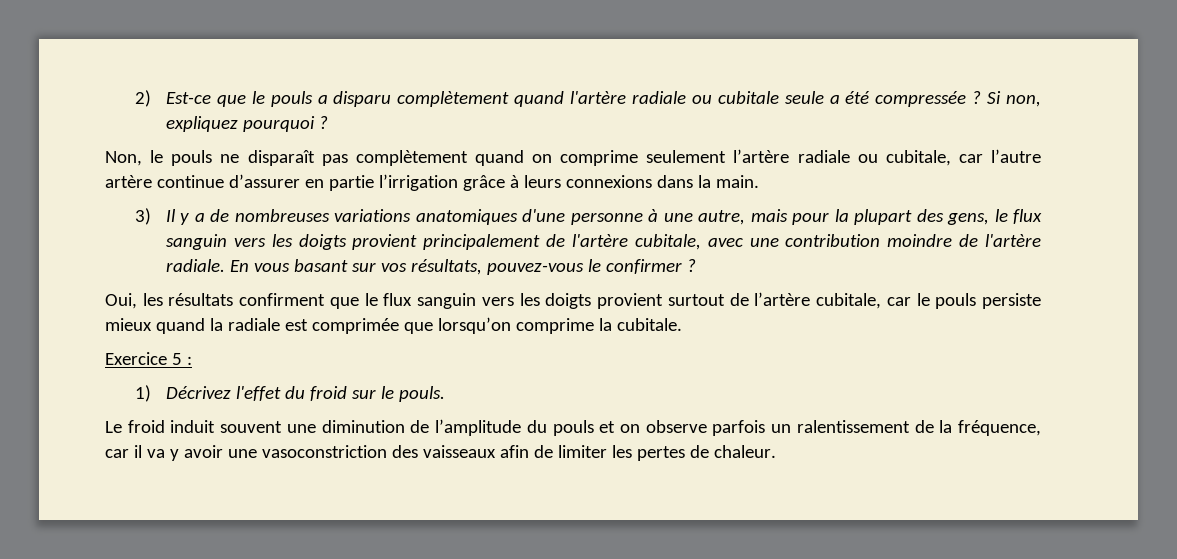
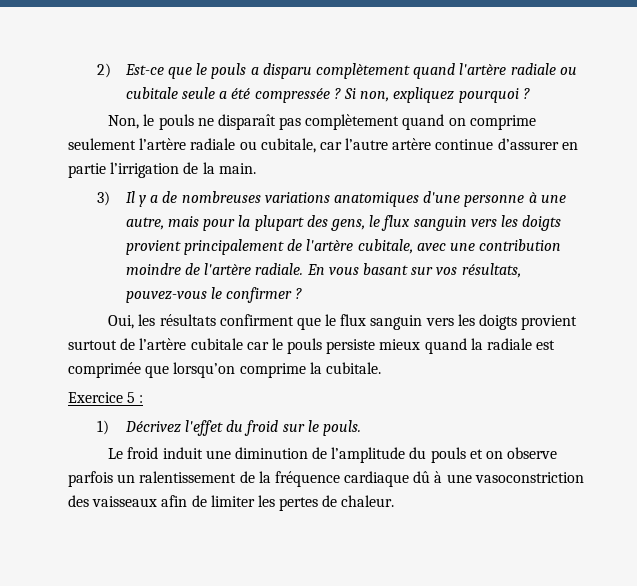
[462,175,693,191] grâce à leurs connexions dans -> [183,162,199,174] de
[816,293,882,309] cubitale, -> [190,338,243,350] cubitale
[220,421,283,433] souvent -> (203, 453) none
[957,420,1041,436] [105,445,223,461] fréquence, car il va y avoir -> [274,471,443,487] fréquence cardiaque dû à

